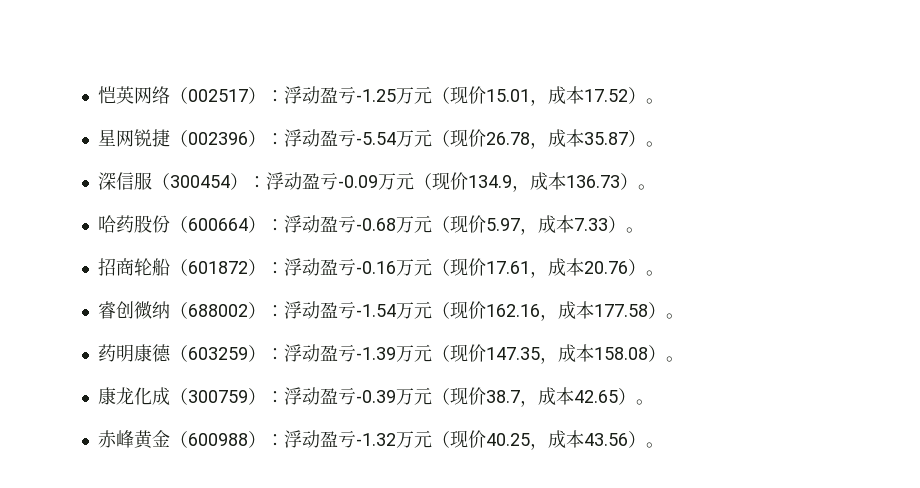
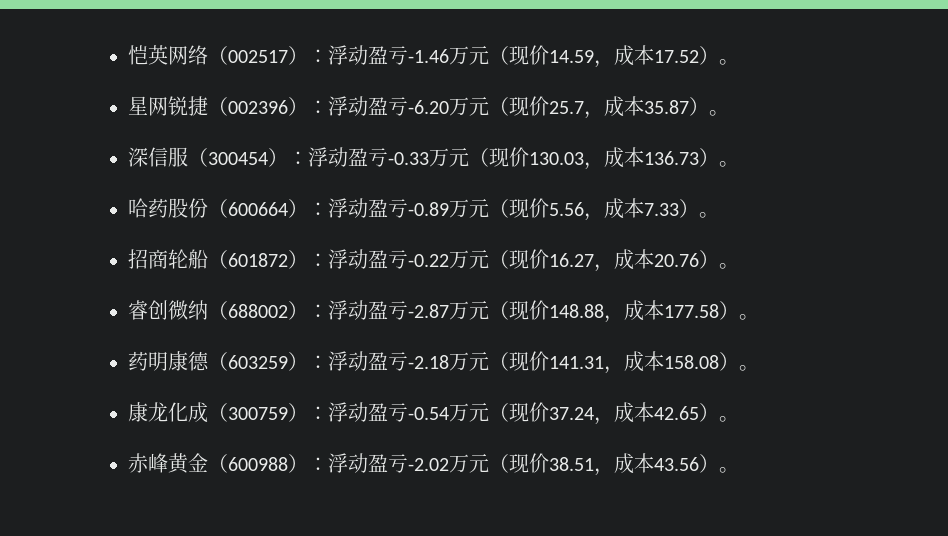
[355,86,530,104] -1.25万元（现价15.01 -> [408,45,594,65] -1.46万元（现价14.59
[355,129,530,147] -5.54万元（现价26.78 -> [408,96,584,116] -6.20万元（现价25.7
[337,172,512,190] -0.09万元（现价134.9 -> [388,147,584,167] -0.33万元（现价130.03
[355,215,520,233] -0.68万元（现价5.97 -> [408,198,584,218] -0.89万元（现价5.56
[355,258,530,276] -0.16万元（现价17.61 -> [408,249,594,269] -0.22万元（现价16.27
[355,301,540,319] -1.54万元（现价162.16 -> [408,300,604,320] -2.87万元（现价148.88
[355,344,540,362] -1.39万元（现价147.35 -> [408,351,604,371] -2.18万元（现价141.31
[355,387,520,405] -0.39万元（现价38.7 -> [408,402,594,422] -0.54万元（现价37.24
[355,430,530,448] -1.32万元（现价40.25 -> [408,453,594,473] -2.02万元（现价38.51

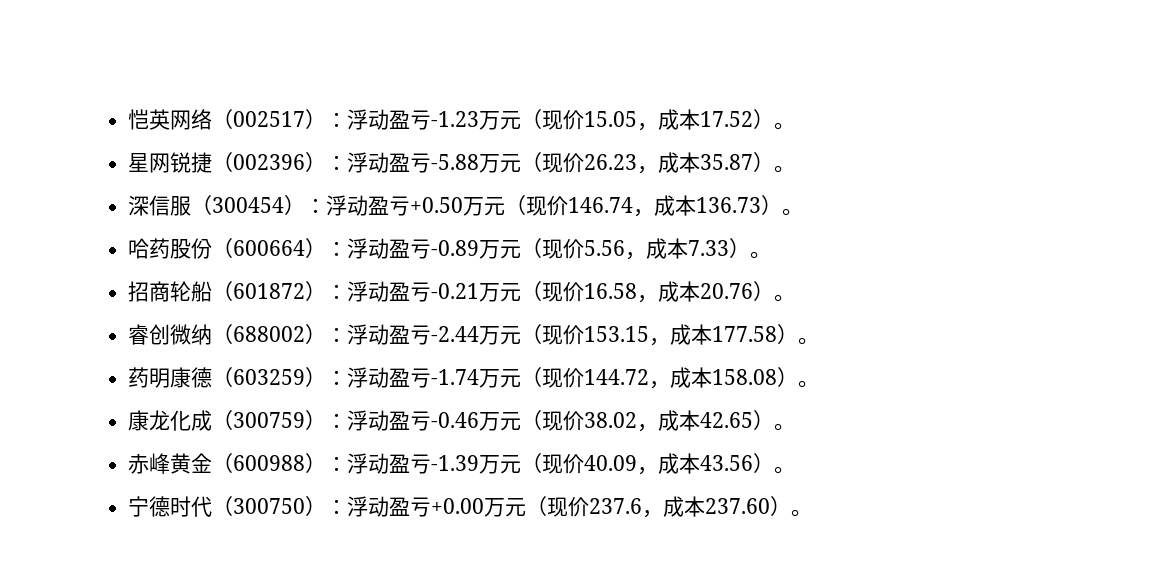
[408,45,594,65] -1.46万元（现价14.59 -> [431,109,638,130] -1.23万元（现价15.05
[408,96,584,116] -6.20万元（现价25.7 -> [431,152,638,173] -5.88万元（现价26.23
[388,147,584,167] -0.33万元（现价130.03 -> [410,195,634,216] +0.50万元（现价146.74
[408,249,594,269] -0.22万元（现价16.27 -> [431,281,638,302] -0.21万元（现价16.58
[408,300,604,320] -2.87万元（现价148.88 -> [431,324,650,345] -2.44万元（现价153.15
[408,351,604,371] -2.18万元（现价141.31 -> [431,367,650,388] -1.74万元（现价144.72
[408,402,594,422] -0.54万元（现价37.24 -> [431,410,638,431] -0.46万元（现价38.02
[408,453,594,473] -2.02万元（现价38.51 -> [431,453,638,474] -1.39万元（现价40.09
(739, 470) none -> [128,496,813,518] // 宁德时代（300750）：浮动盈亏+0.00万元（现价237.6，成本237.60）。

